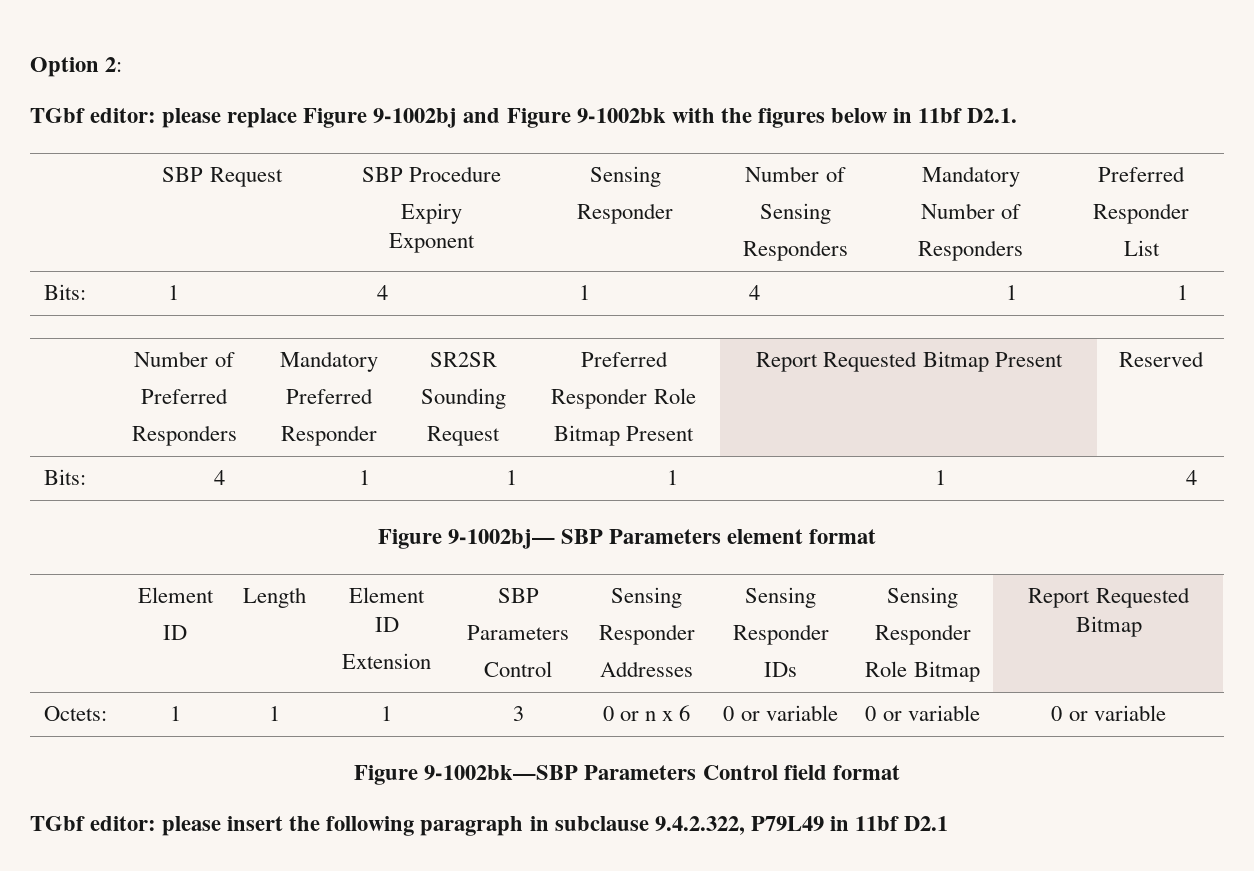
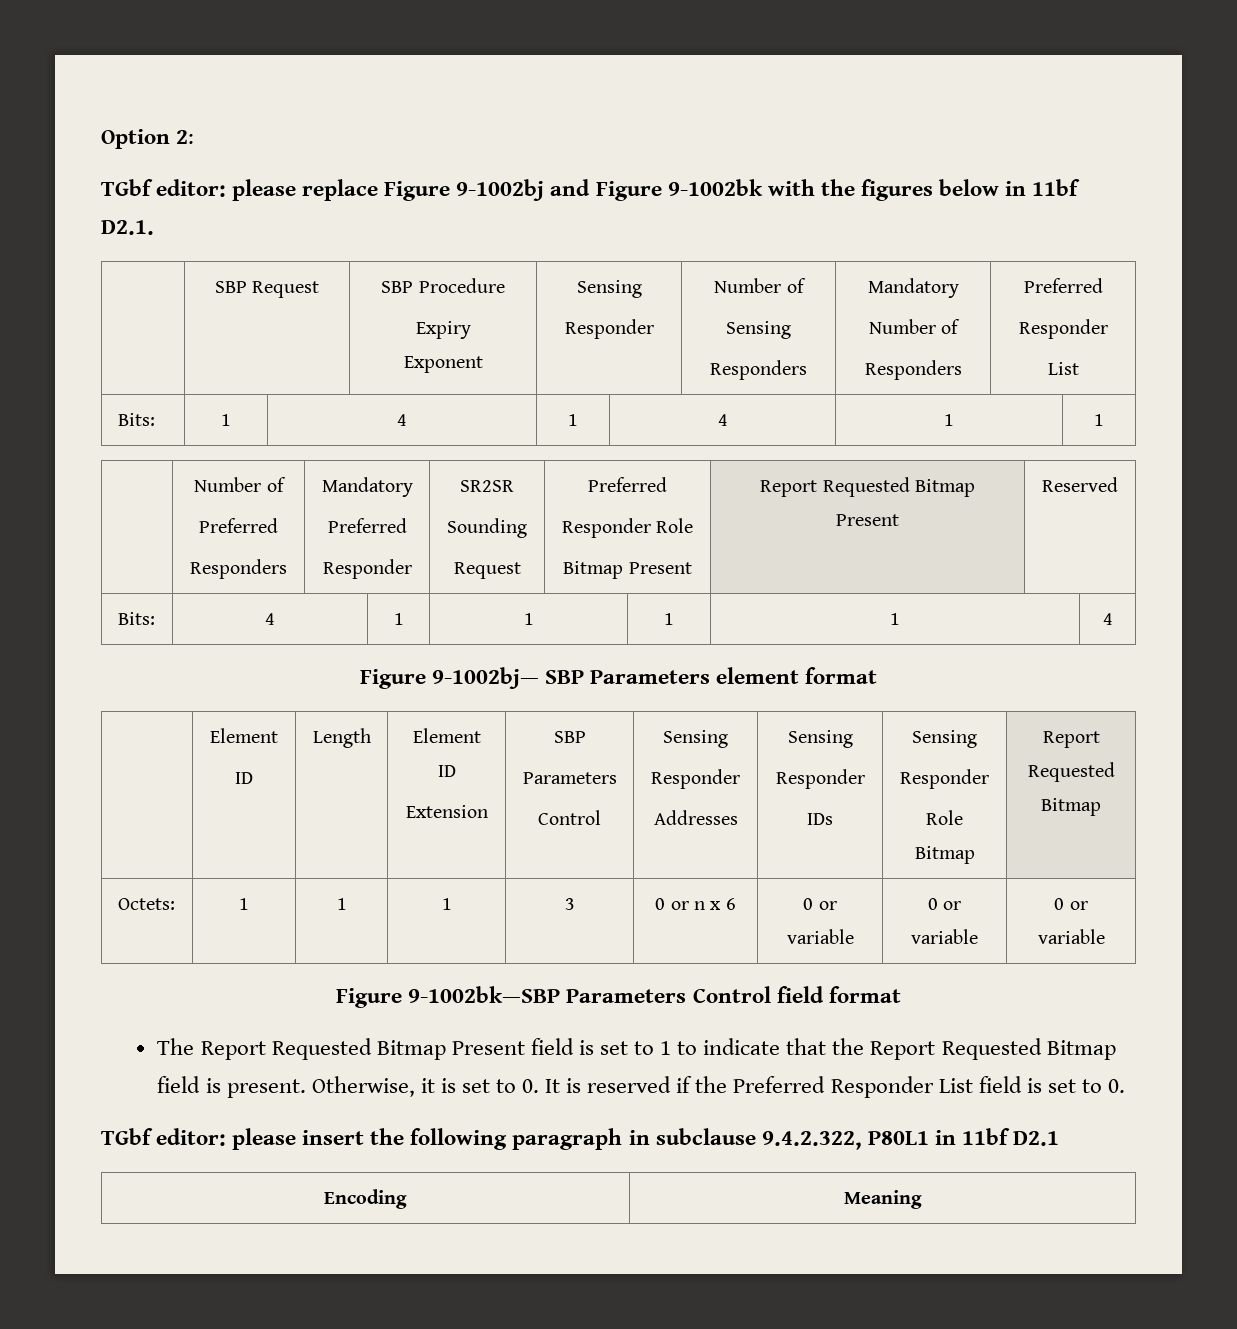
(900, 772) none -> [157,1038,1116,1060] [157,1076,1126,1098] // The Report Requested Bitmap Present field is set to 1 to indicate that the Report Requested Bitmap field is present. Otherwise, it is set to 0. It is reserved if the Preferred Responder List field is set to 0.
[750,816,824,831] P79L49 -> [867,1131,929,1145] P80L1
(948, 823) none -> [324,1189,407,1209] [843,1190,922,1209] // Encoding | Meaning

